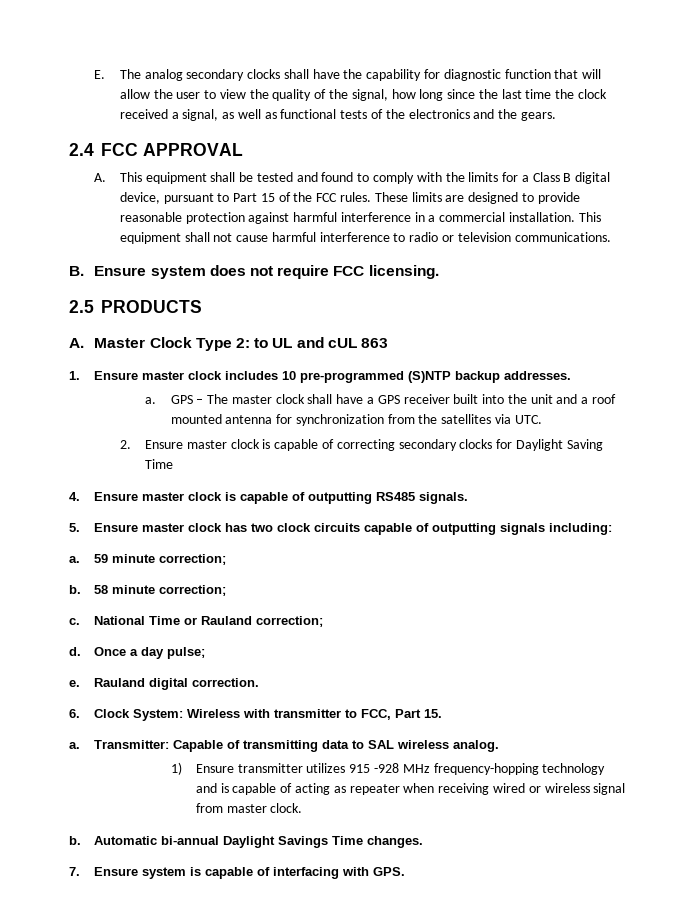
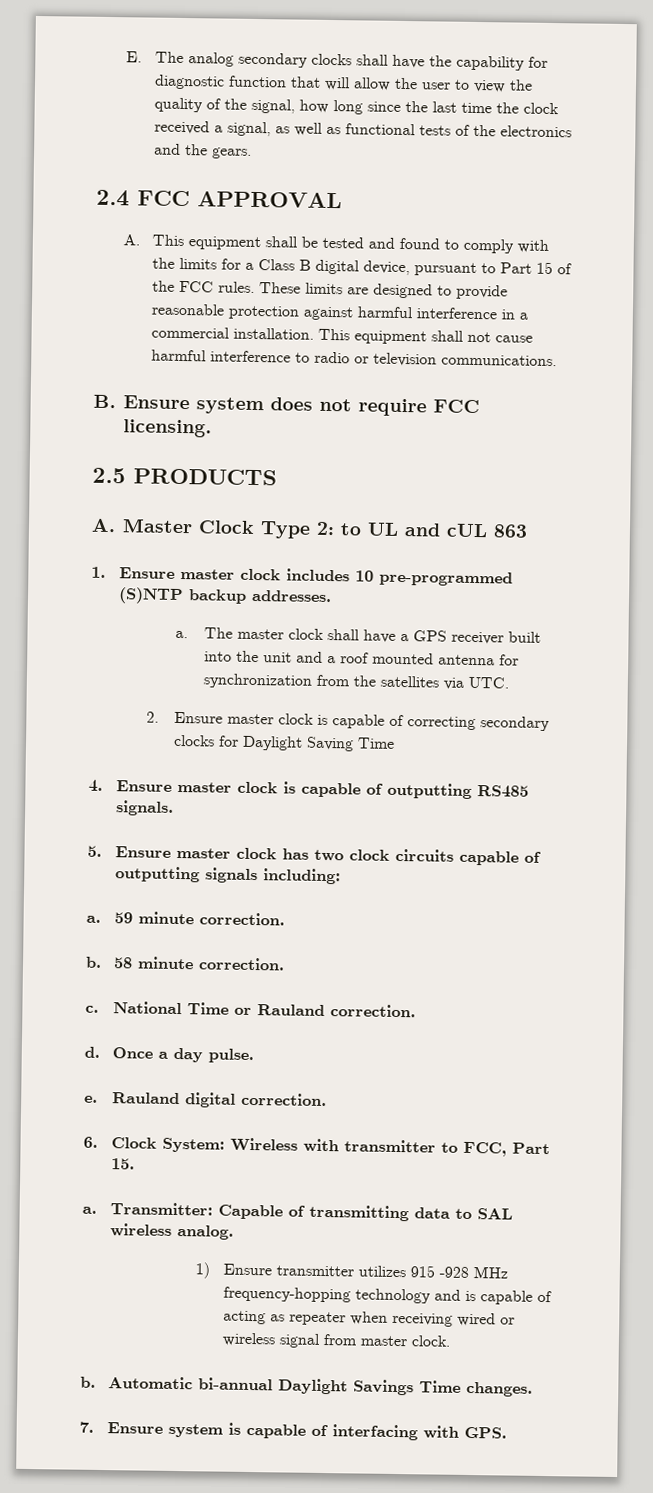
[170,395,204,404] GPS – -> (189, 634) none
[159,554,227,565] correction; -> [199,912,286,926] correction.
[159,585,227,596] correction; -> [198,957,286,971] correction.
[256,616,324,627] correction; -> [330,1004,417,1018] correction.
[167,647,206,659] pulse; -> [208,1048,255,1064] pulse.

